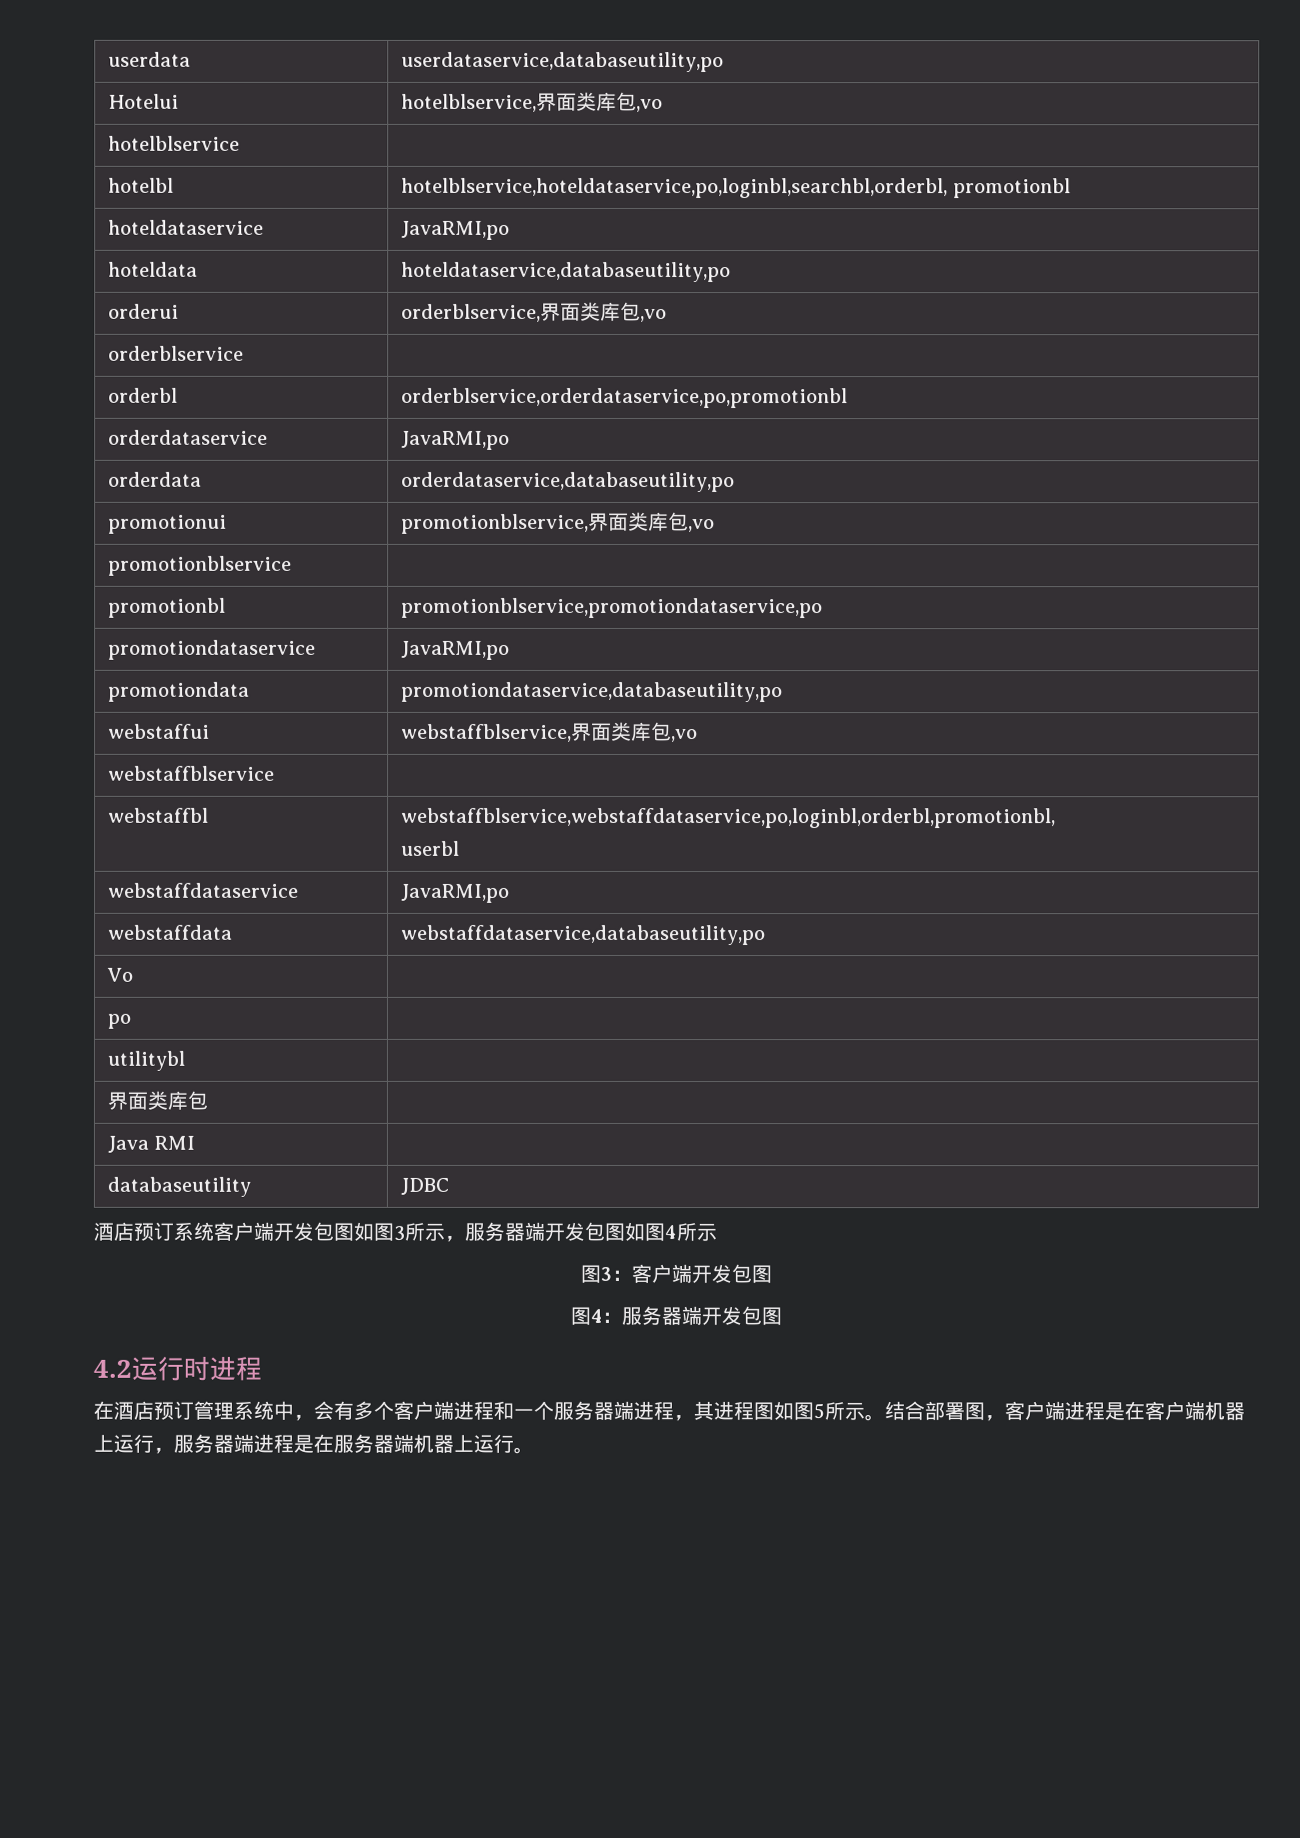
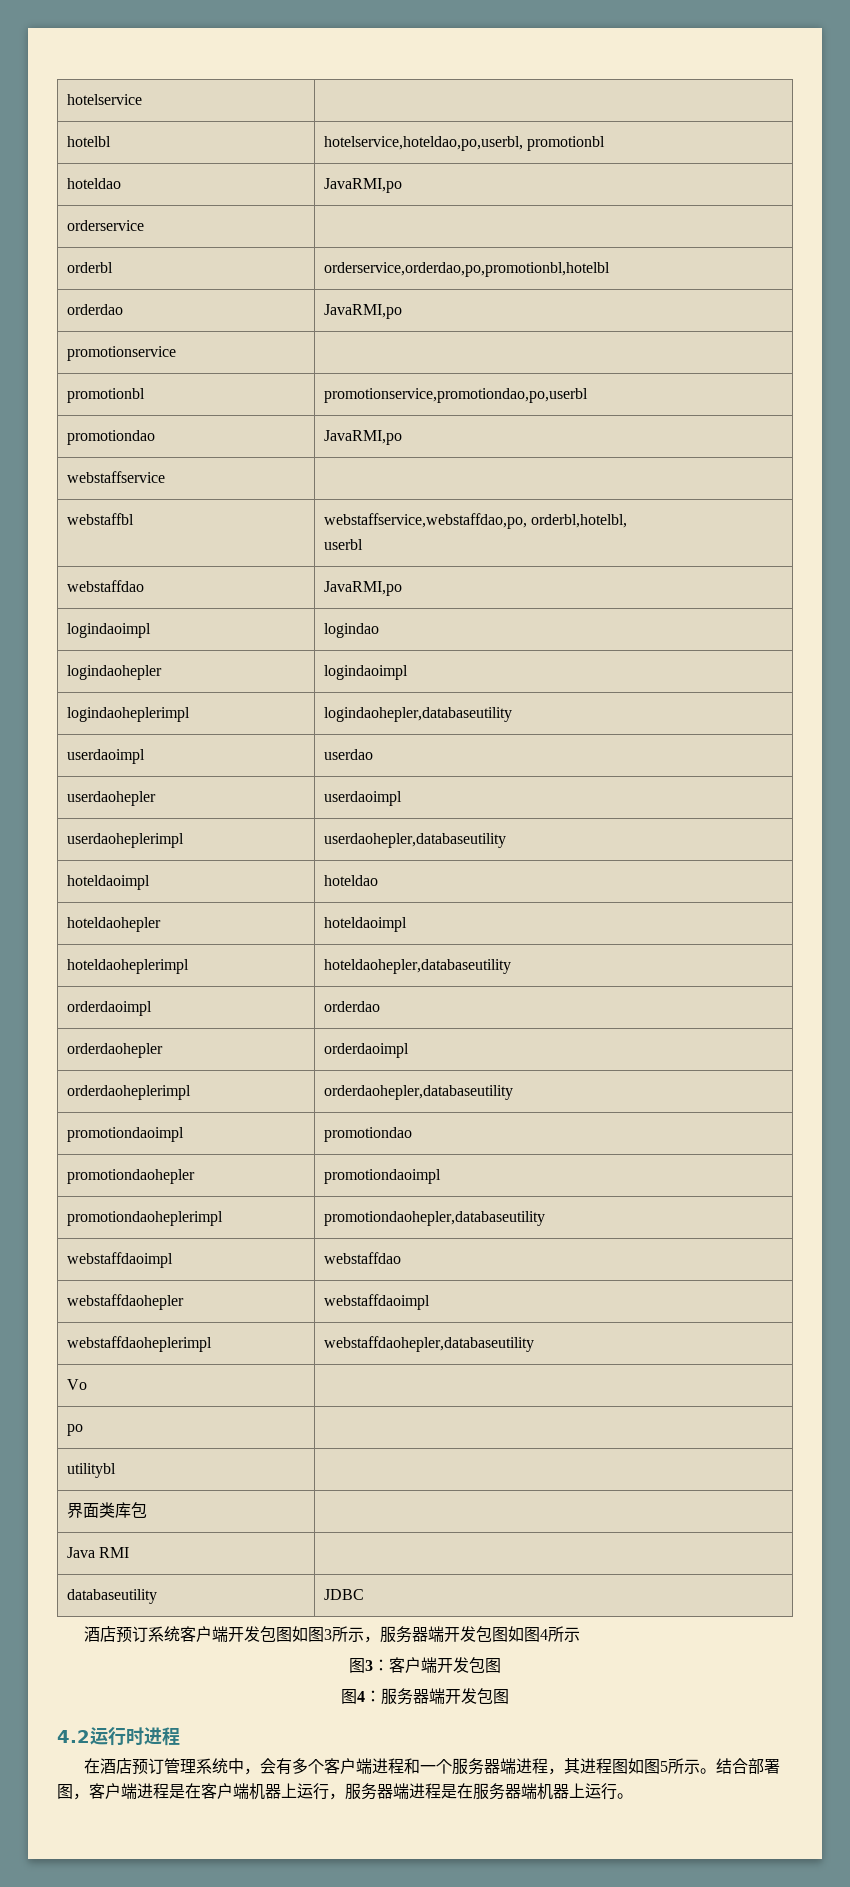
[108,51,192,67] [401,51,725,73] [108,93,180,109] [401,91,664,113] [108,135,241,151] userdata | userdataservice,databaseutility,po // Hotelui | hotelblservice,界面类库包,vo // hotelblservice -> [66,94,142,105] hotelservice
[401,177,949,199] hotelblservice,hoteldataservice,po,loginbl,searchbl,orderbl, -> [323,136,523,151] hotelservice,hoteldao,po,userbl,
[108,219,265,235] [401,220,511,240] [108,261,199,277] [401,261,732,283] [108,303,180,319] [401,301,668,323] [108,345,245,361] hoteldataservice | JavaRMI,po // hoteldata | hoteldataservice,databaseutility,po // orderui | orderblservice,界面类库包,vo // orderblservice -> [66,178,121,189] [323,178,402,193] [66,220,144,231] hoteldao | JavaRMI,po // orderservice
[401,387,849,409] [108,429,269,445] [401,430,511,450] [108,471,203,487] [401,471,736,493] [108,514,228,534] [401,511,716,534] [108,555,293,576] orderblservice,orderdataservice,po,promotionbl // orderdataservice | JavaRMI,po // orderdata | orderdataservice,databaseutility,po // promotionui | promotionblservice,界面类库包,vo // promotionblservice -> [323,262,610,277] [66,304,123,315] [323,304,402,319] [66,346,176,361] orderservice,orderdao,po,promotionbl,hotelbl // orderdao | JavaRMI,po // promotionservice
[401,597,824,619] [108,639,317,660] [401,640,511,660] [108,681,251,702] [401,681,784,703] [108,723,211,739] [401,721,699,743] [108,765,276,781] promotionblservice,promotiondataservice,po // promotiondataservice | JavaRMI,po // promotiondata | promotiondataservice,databaseutility,po // webstaffui | webstaffblservice,界面类库包,vo // webstaffblservice -> [323,388,588,403] [66,430,155,445] [323,430,402,445] [66,471,165,483] promotionservice,promotiondao,po,userbl // promotiondao | JavaRMI,po // webstaffservice
[401,807,1057,829] webstaffblservice,webstaffdataservice,po,loginbl,orderbl,promotionbl, -> [323,513,627,529] webstaffservice,webstaffdao,po, orderbl,hotelbl,
[108,882,300,898] [401,883,511,903] [107,924,233,940] [400,924,766,946] webstaffdataservice | JavaRMI,po // webstaffdata | webstaffdataservice,databaseutility,po -> [66,580,144,592] [323,581,402,596] [66,623,151,638] [323,623,379,638] [66,665,162,680] [323,665,408,680] [66,707,190,722] [323,707,512,722] [66,749,145,764] [323,749,373,760] [66,791,156,806] [323,791,402,806] [66,833,184,848] [323,833,506,848] [66,875,150,890] [323,875,378,886] [66,917,161,932] [323,917,407,932] [66,959,189,974] [323,959,511,974] [66,1001,152,1016] [323,1001,380,1012] [66,1043,163,1058] [323,1043,409,1058] [66,1085,191,1100] [323,1085,513,1100] [66,1127,184,1142] [323,1127,412,1142] [66,1169,195,1184] [323,1169,441,1184] [66,1211,223,1226] [323,1211,545,1226] [66,1252,173,1268] [323,1252,401,1264] [66,1294,184,1310] [323,1294,430,1310] [66,1336,212,1352] [323,1336,534,1352] webstaffdao | JavaRMI,po // logindaoimpl | logindao // logindaohepler | logindaoimpl // logindaoheplerimpl | logindaohepler,databaseutility // userdaoimpl | userdao // userdaohepler | userdaoimpl // userdaoheplerimpl | userdaohepler,databaseutility // hoteldaoimpl | hoteldao // hoteldaohepler | hoteldaoimpl // hoteldaoheplerimpl | hoteldaohepler,databaseutility // orderdaoimpl | orderdao // orderdaohepler | orderdaoimpl // orderdaoheplerimpl | orderdaohepler,databaseutility // promotiondaoimpl | promotiondao // promotiondaohepler | promotiondaoimpl // promotiondaoheplerimpl | promotiondaohepler,databaseutility // webstaffdaoimpl | webstaffdao // webstaffdaohepler | webstaffdaoimpl // webstaffdaoheplerimpl | webstaffdaohepler,databaseutility

